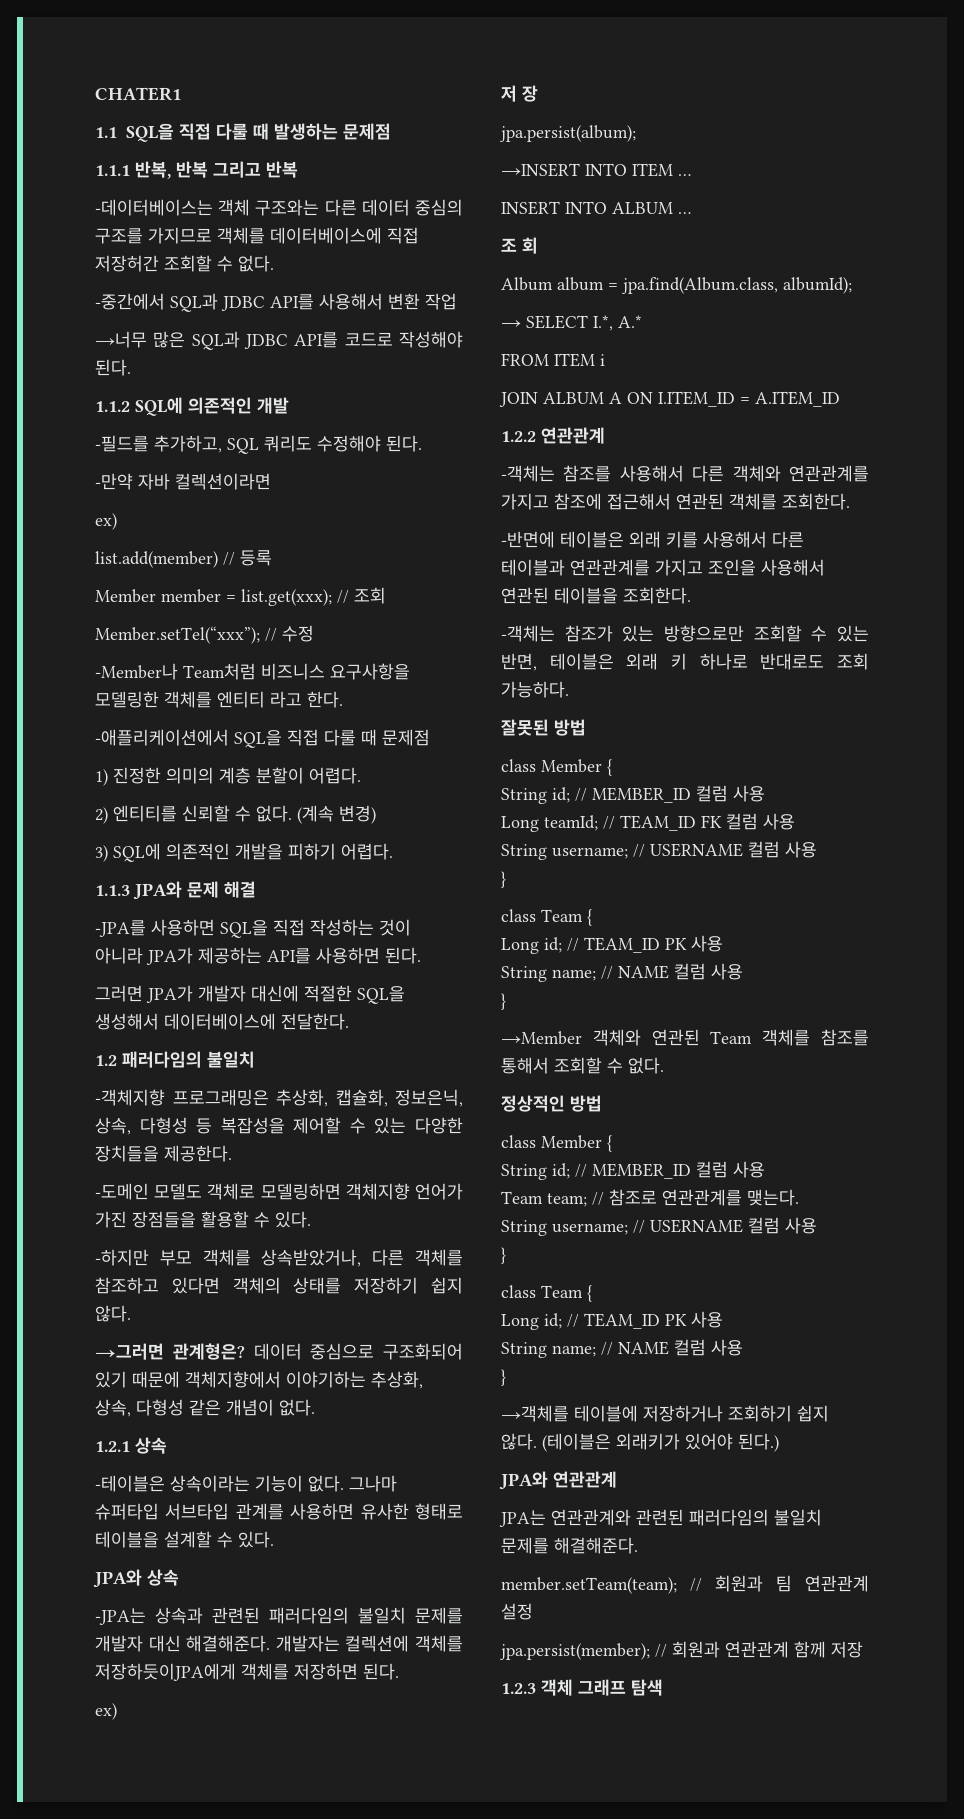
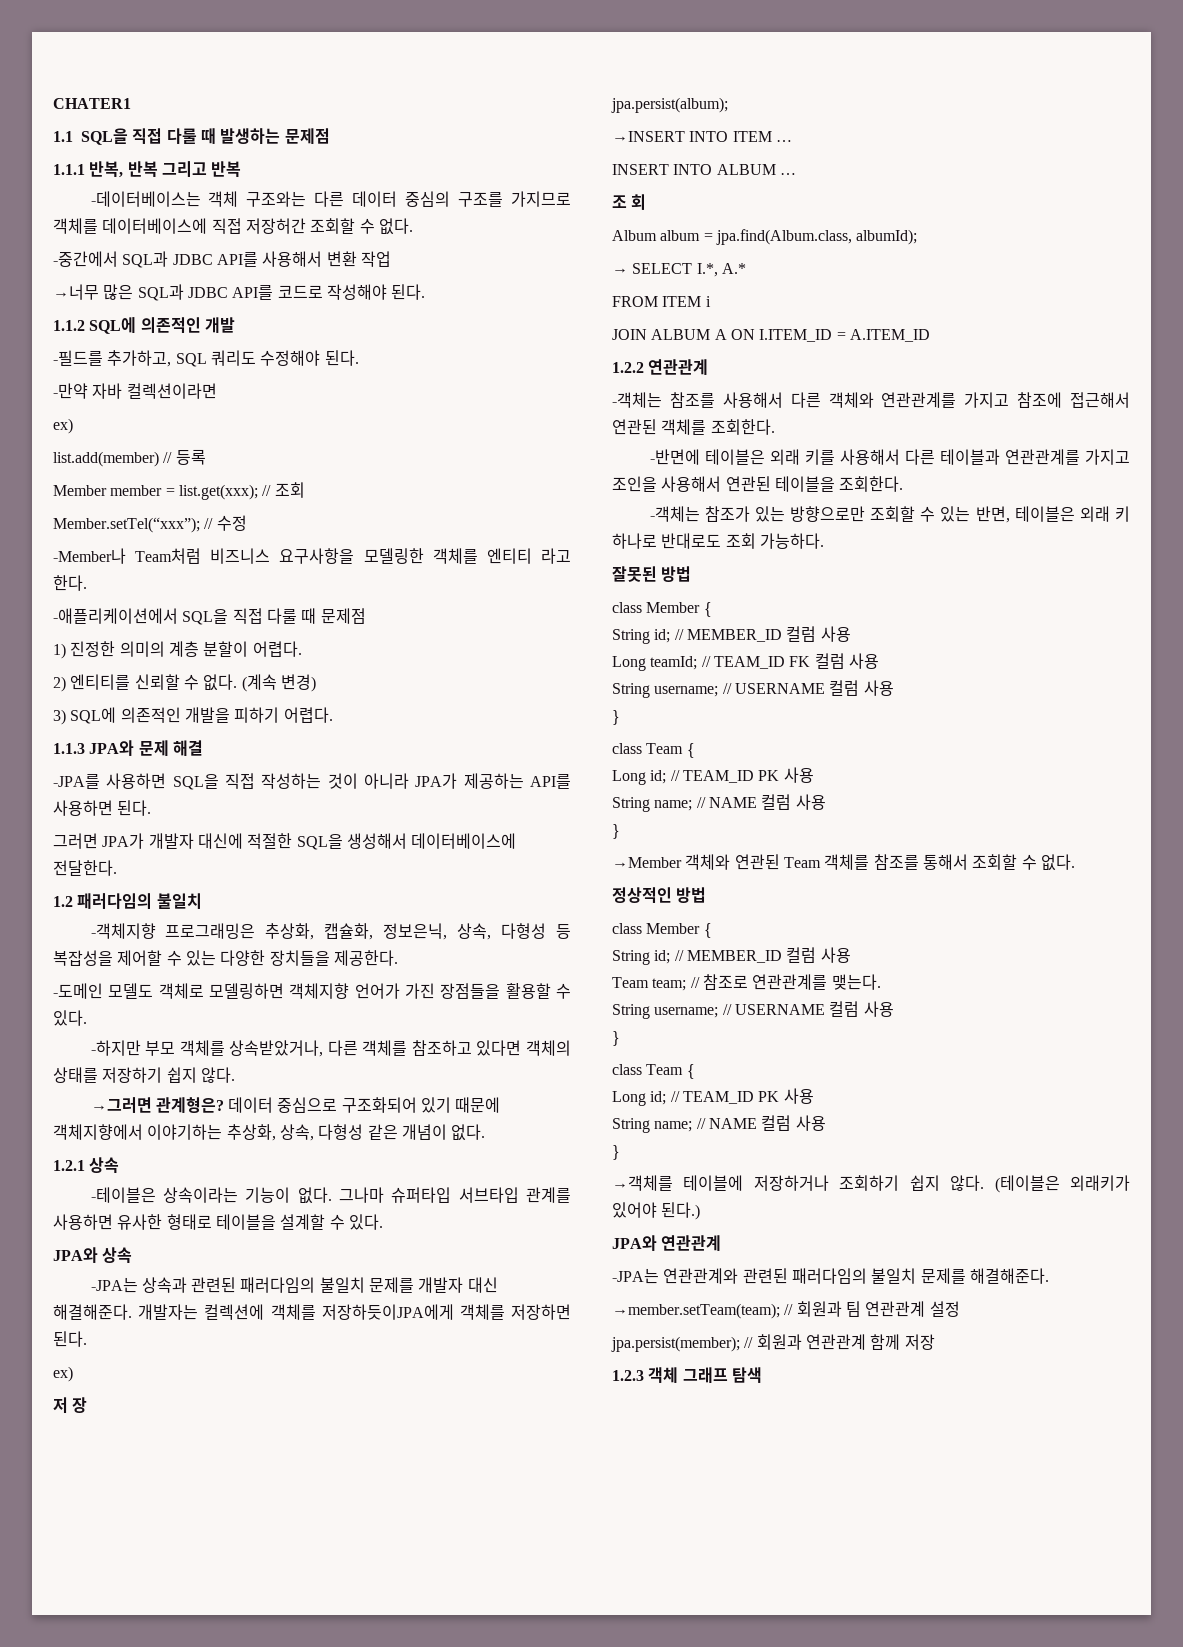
[499,1510,546,1527] JPA는 -> [612,1268,659,1284] -JPA는
[501,1577,677,1594] member.setTeam(team); -> [612,1303,780,1319] →member.setTeam(team);

